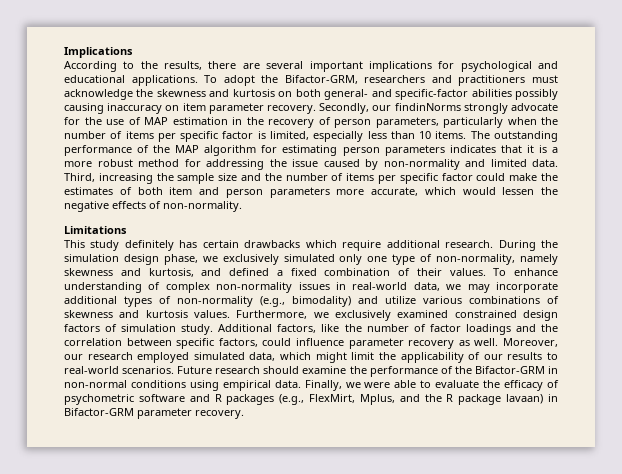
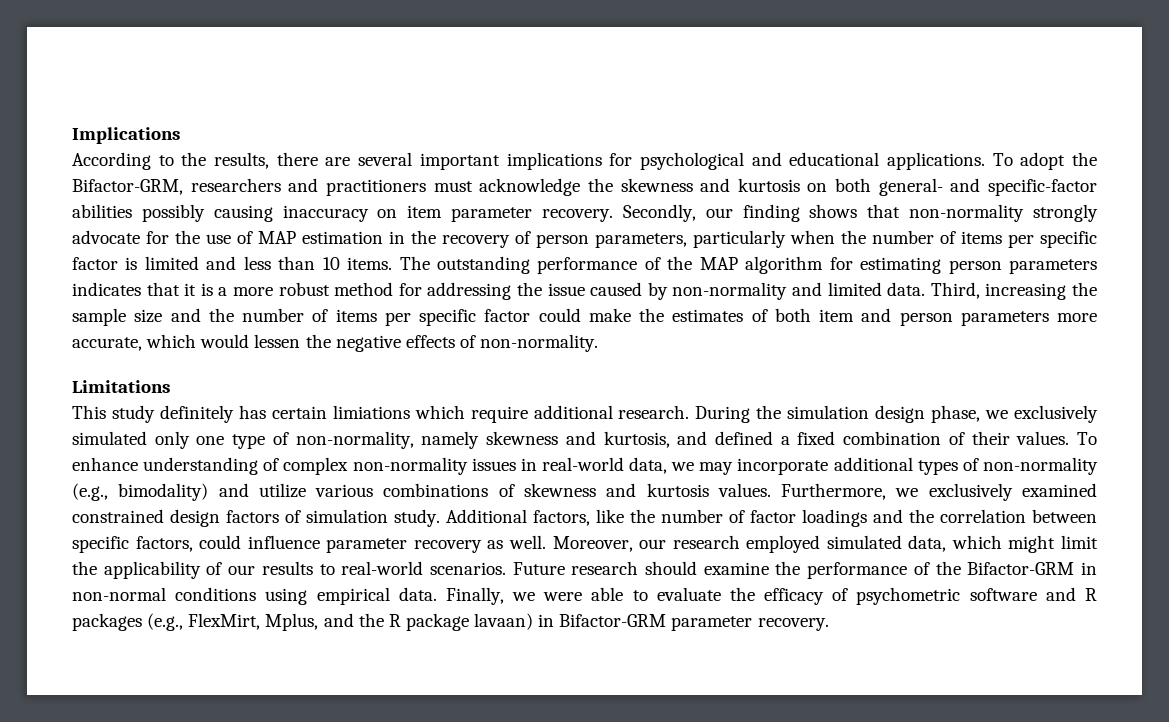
[394,103,461,111] findinNorms -> [742,204,1025,222] finding shows that non-normality
[270,131,364,142] limited, especially -> [144,256,237,270] limited and
[244,240,301,248] drawbacks -> [332,405,410,419] limiations

